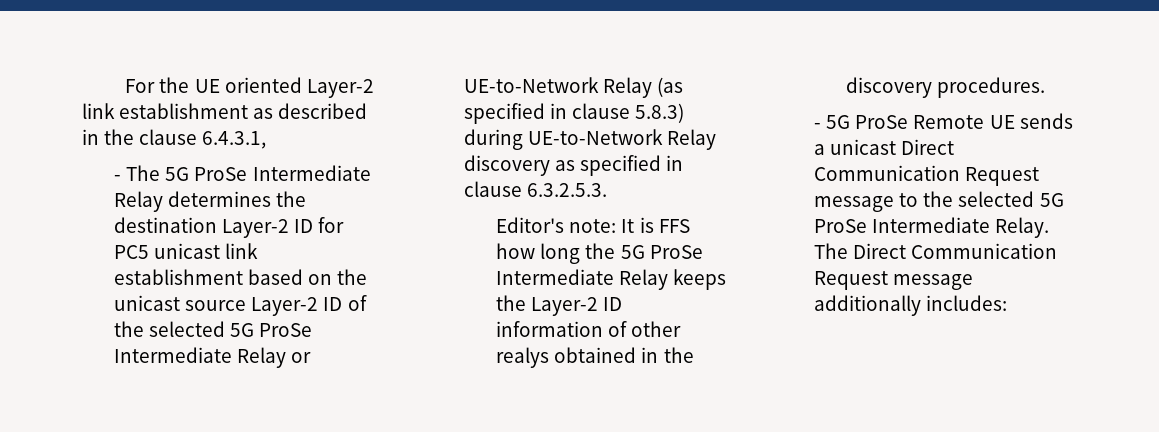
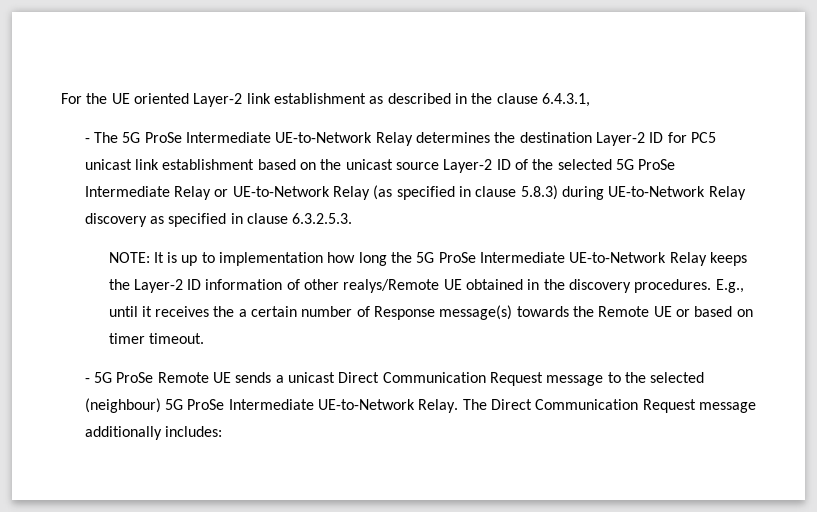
(371, 173) none -> [275,132,373,143] UE-to-Network
[496,217,690,233] Editor's note: It is FFS -> [108,252,324,266] NOTE: It is up to implementation
(615, 277) none -> [569,252,667,263] UE-to-Network
[496,347,550,368] realys -> [343,279,462,293] realys/Remote UE
(1046, 87) none -> [715,279,744,293] [108,305,753,320] [108,333,204,344] E.g., until it receives the a certain number of Response message(s) towards the Remote UE or based on timer timeout.
[1039,193,1064,207] [814,217,991,233] 5G ProSe Intermediate -> [84,398,416,413] (neighbour) 5G ProSe Intermediate UE-to-Network

